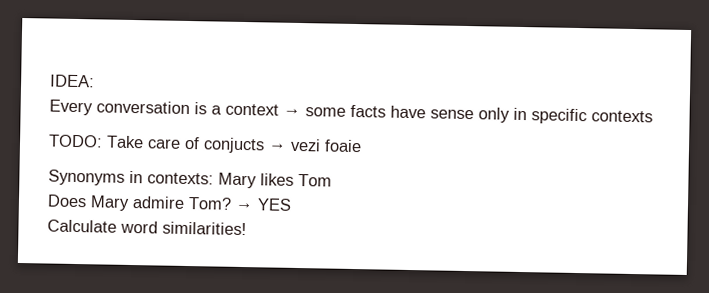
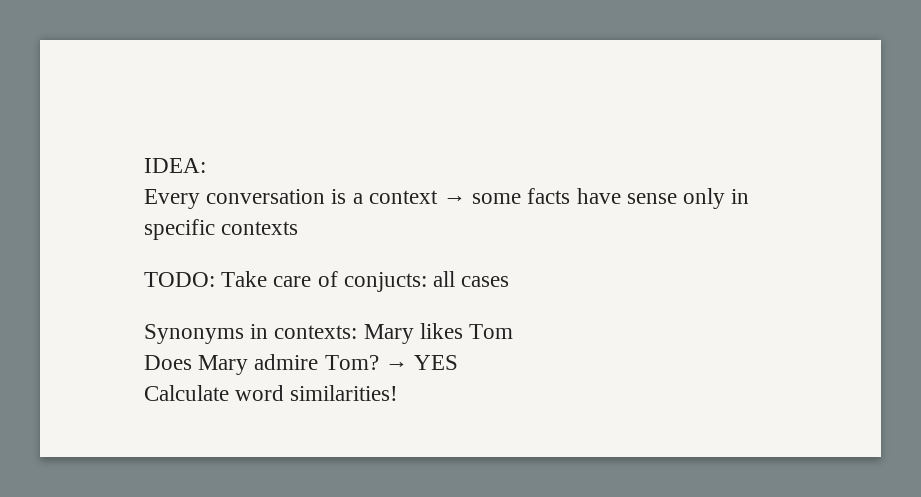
[203,137,362,154] conjucts → vezi foaie -> [343,271,510,292] conjucts: all cases

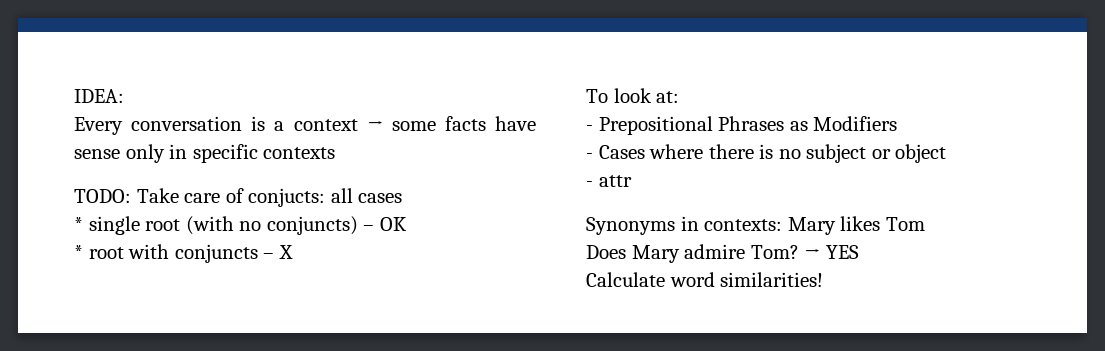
(510, 281) none -> [74,216,407,235] [74,244,293,263] [586,88,680,103] [586,116,898,135] [586,144,947,163] [586,175,632,187] // * single root (with no conjuncts) – OK // * root with conjuncts – X // To look at: // - Prepositional Phrases as Modifiers // - Cases where there is no subject or object // - attr

